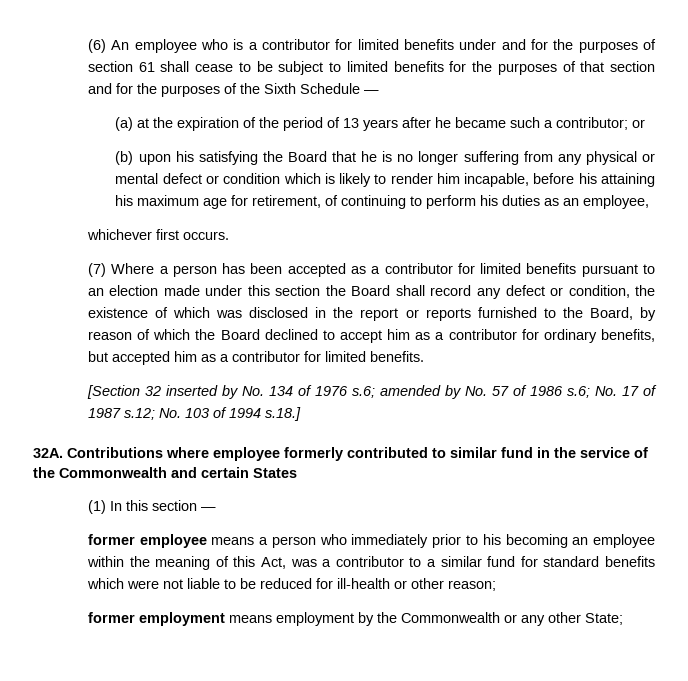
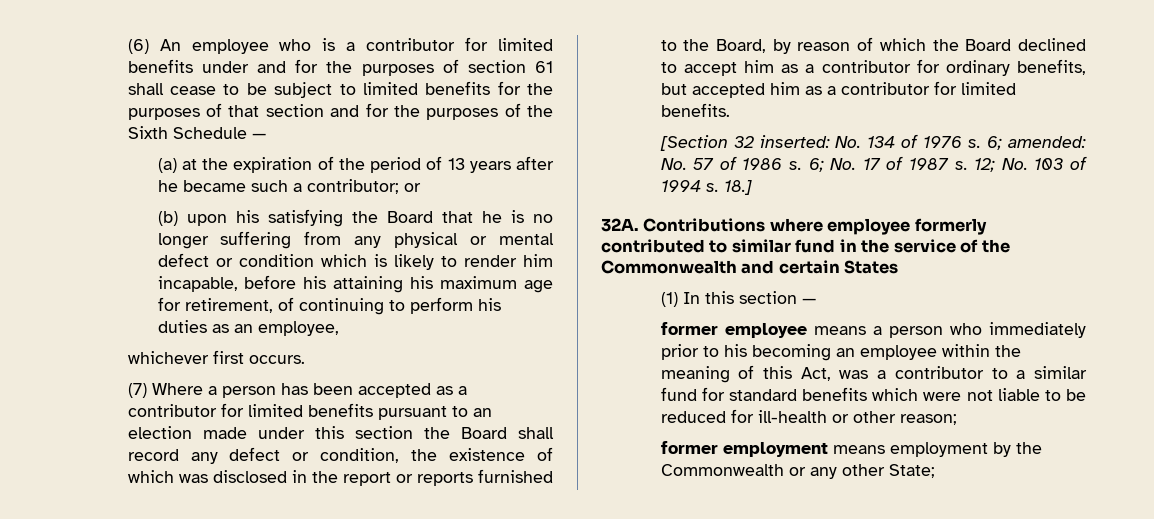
[165,385,238,399] inserted by -> [759,135,830,148] inserted:
[351,385,461,399] s.6; amended by -> [968,136,1086,150] s. 6; amended:
[566,386,590,398] s.6; -> [789,158,824,172] s. 6;
[123,408,155,420] s.12; -> [954,158,996,172] s. 12;
[264,407,301,421] s.18.] -> [705,180,752,195] s. 18.]

